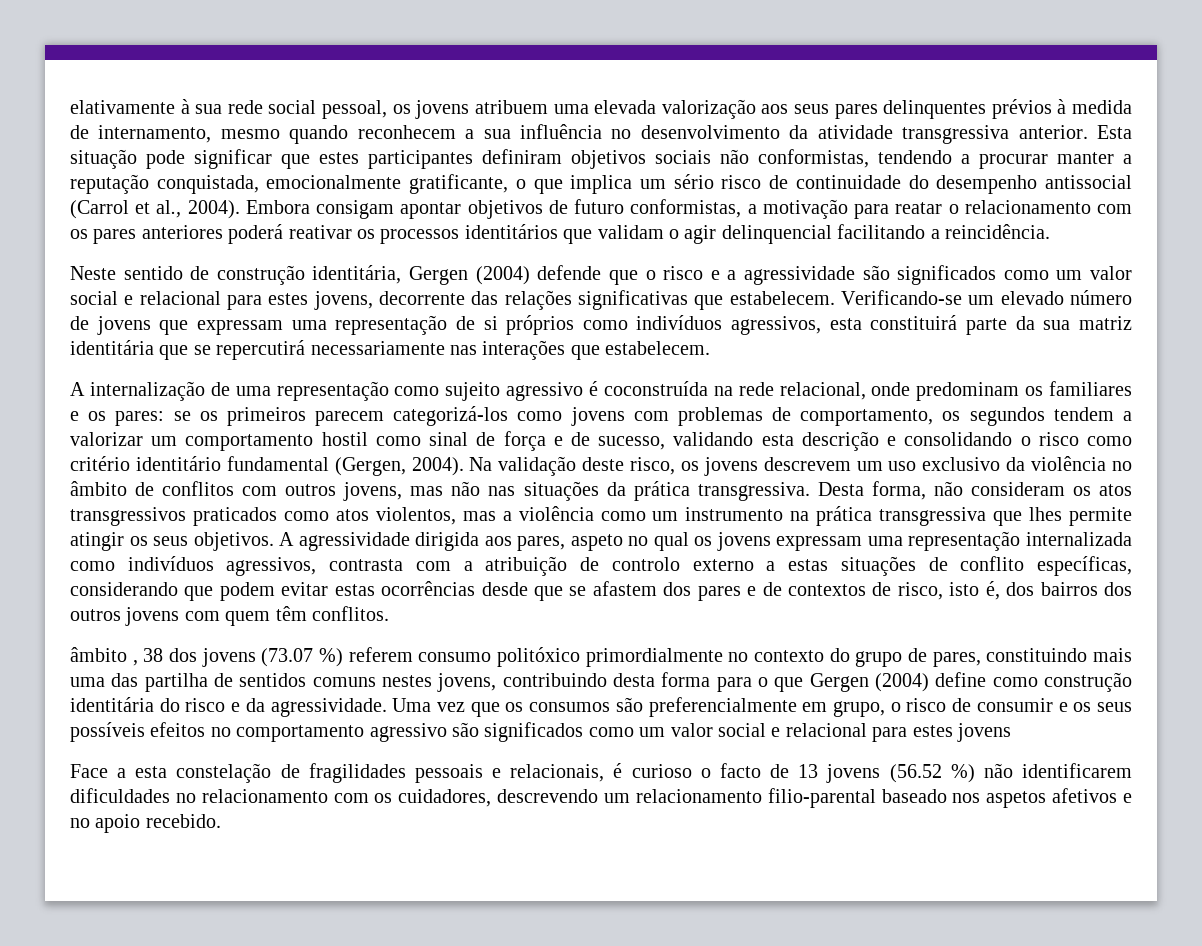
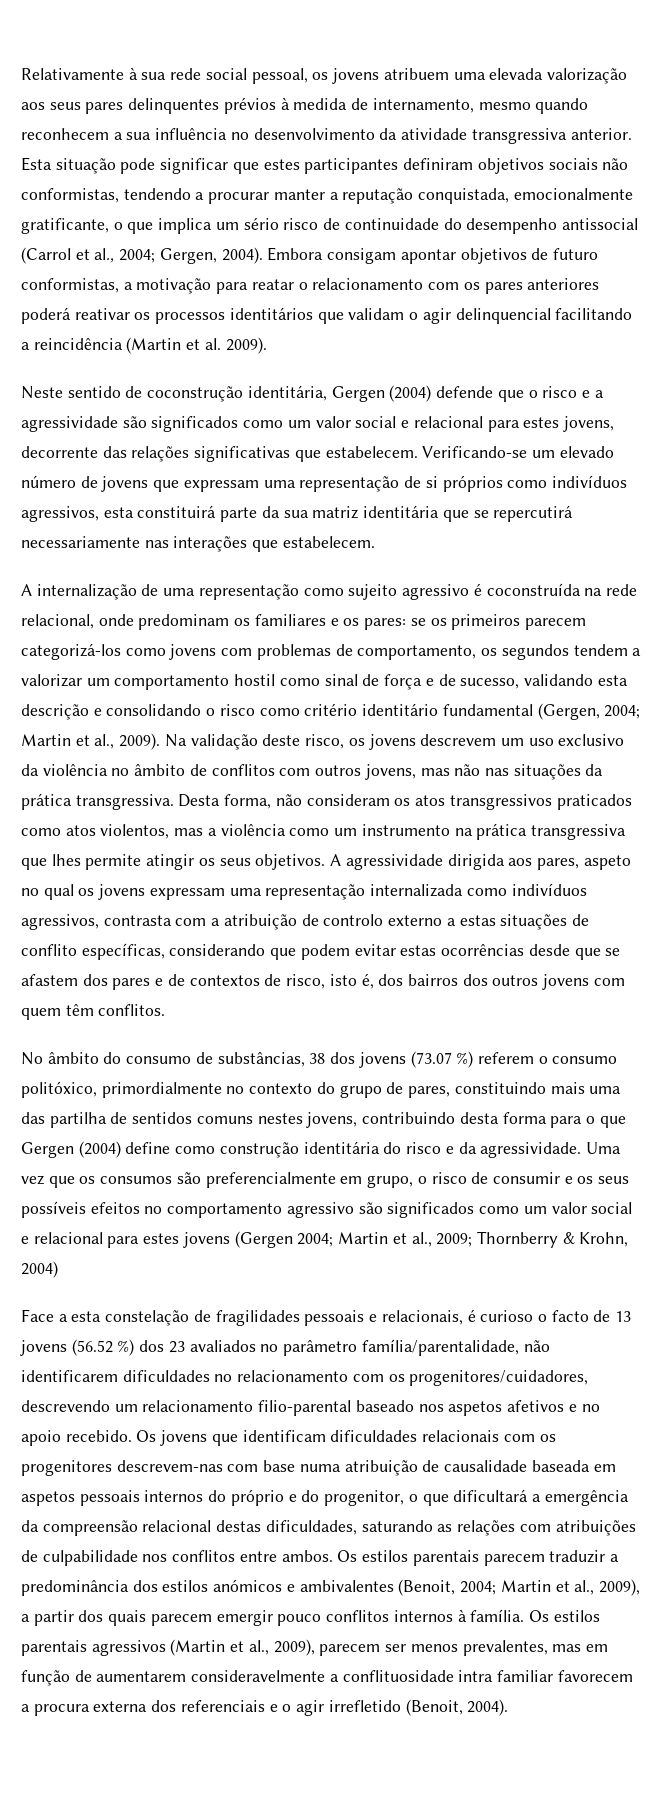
[70,100,175,114] elativamente -> [21,68,124,80] Relativamente
(182, 209) none -> [119,248,217,264] 2004; Gergen,
[944,224,1050,239] reincidência. -> [33,337,267,354] reincidência (Martin et al. 2009).
[216,265,305,285] construção -> [147,386,244,402] coconstrução
[411,457,464,476] 2004). -> [604,705,641,719] [21,733,161,750] 2004; Martin et al., 2009).
[70,647,138,666] âmbito , -> [21,1052,305,1067] No âmbito do consumo de substâncias,
[418,647,580,667] consumo politóxico -> [538,1056,618,1064] [21,1081,97,1098] o consumo politóxico,
(1011, 732) none -> [234,1231,629,1248] [21,1261,58,1278] (Gergen 2004; Martin et al., 2009; Thornberry & Krohn, 2004)
(975, 773) none -> [139,1339,519,1356] dos 23 avaliados no parâmetro família/parentalidade,
[398,789,492,807] cuidadores, -> [409,1370,589,1386] progenitores/cuidadores,
(221, 821) none -> [136,1430,556,1446] [21,1460,616,1476] [21,1489,629,1506] [21,1520,636,1536] [21,1550,619,1566] [21,1579,640,1596] [21,1609,600,1626] [21,1639,608,1656] [21,1670,633,1686] [21,1699,509,1716] Os jovens que identificam dificuldades relacionais com os progenitores descrevem-nas com base numa atribuição de causalidade baseada em aspetos pessoais internos do próprio e do progenitor, o que dificultará a emergência da compreensão relacional destas dificuldades, saturando as relações com atribuições de culpabilidade nos conflitos entre ambos. Os estilos parentais parecem traduzir a predominância dos estilos anómicos e ambivalentes (Benoit, 2004; Martin et al., 2009), a partir dos quais parecem emergir pouco conflitos internos à família. Os estilos parentais agressivos (Martin et al., 2009), parecem ser menos prevalentes, mas em função de aumentarem consideravelmente a conflituosidade intra familiar favorecem a procura externa dos referenciais e o agir irrefletido (Benoit, 2004).

